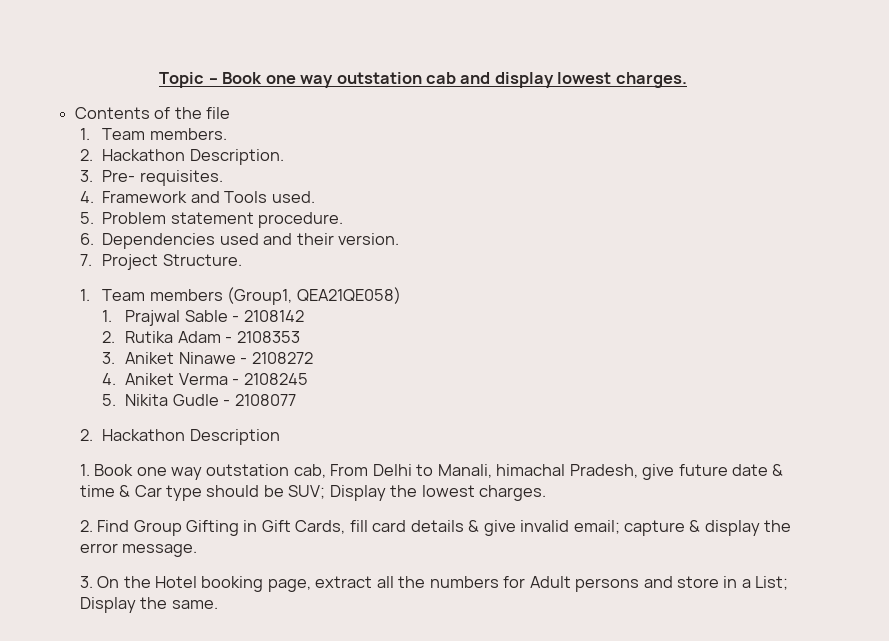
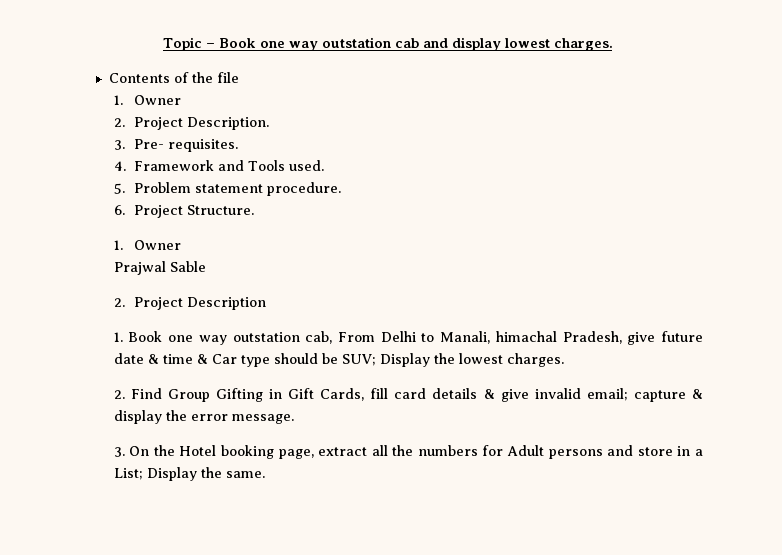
[102,128,227,140] [79,149,186,161] Team members. // 2. Hackathon -> [134,95,182,105] [113,117,184,130] Owner // 2. Project
[102,233,400,249] [79,254,242,270] [79,287,401,305] [102,310,304,326] [102,331,300,343] [102,352,313,364] [102,373,308,385] [102,394,296,406] [79,429,186,441] Dependencies used and their version. // 7. Project Structure. // 1. Team members (Group1, QEA21QE058) // 1. Prajwal Sable - 2108142 // 2. Rutika Adam - 2108353 // 3. Aniket Ninawe - 2108272 // 4. Aniket Verma - 2108245 // 5. Nikita Gudle - 2108077 // 2. Hackathon -> [134,205,255,218] [113,240,182,250] [113,261,206,275] [113,297,184,310] Project Structure. // 1. Owner // Prajwal Sable // 2. Project

